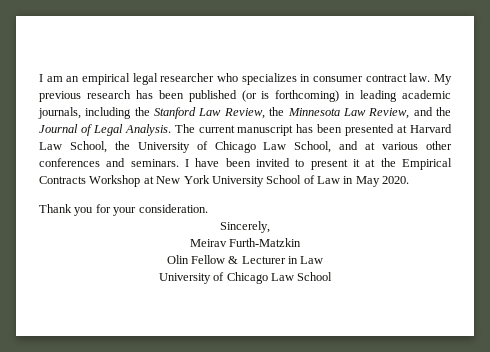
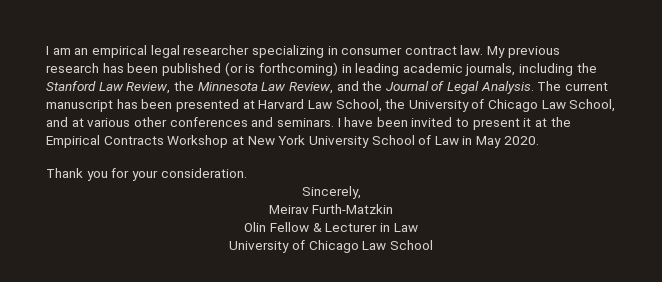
[217,73,297,85] who specializes -> [251,45,324,58] specializing

